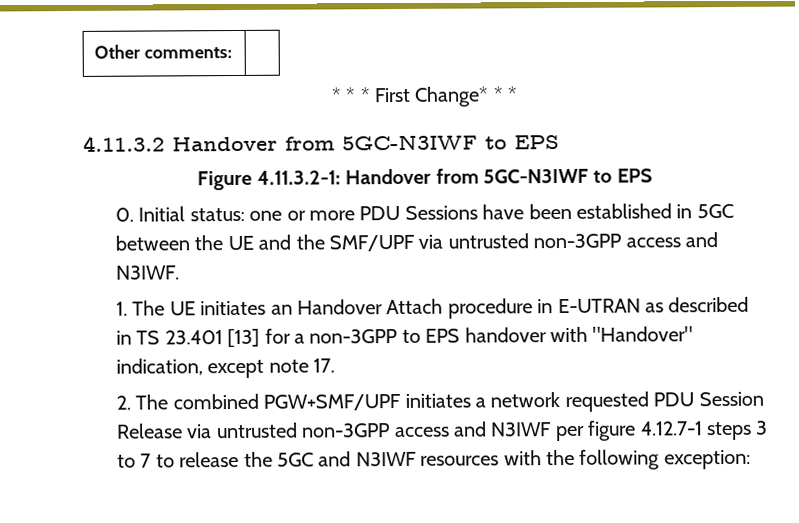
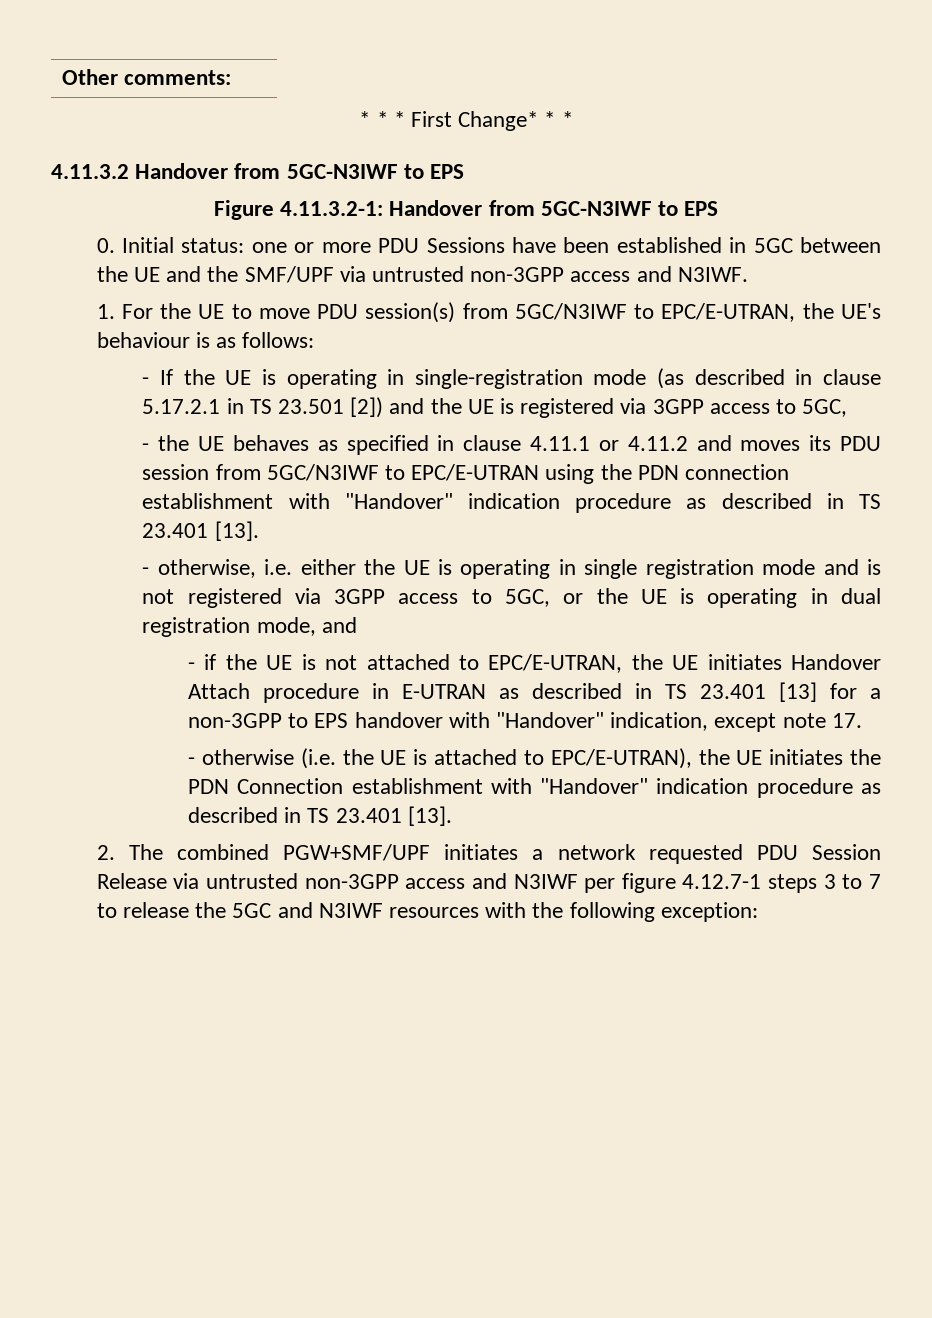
[132,300,293,316] The UE initiates an -> [121,302,881,323] [96,332,315,348] [142,368,881,389] [142,397,848,418] [142,435,881,455] [142,464,790,484] [142,493,881,513] [142,521,259,541] [142,559,881,579] [142,588,882,608] [142,617,357,637] [187,654,782,673] For the UE to move PDU session(s) from 5GC/N3IWF to EPC/E-UTRAN, the UE's behaviour is as follows: // - If the UE is operating in single-registration mode (as described in clause 5.17.2.1 in TS 23.501 [2]) and the UE is registered via 3GPP access to 5GC, // - the UE behaves as specified in clause 4.11.1 or 4.11.2 and moves its PDU session from 5GC/N3IWF to EPC/E-UTRAN using the PDN connection establishment with "Handover" indication procedure as described in TS 23.401 [13]. // - otherwise, i.e. either the UE is operating in single registration mode and is not registered via 3GPP access to 5GC, or the UE is operating in dual registration mode, and // - if the UE is not attached to EPC/E-UTRAN, the UE initiates
(336, 365) none -> [187,748,881,769] [187,778,881,798] [187,806,452,826] // - otherwise (i.e. the UE is attached to EPC/E-UTRAN), the UE initiates the PDN Connection establishment with "Handover" indication procedure as described in TS 23.401 [13].

